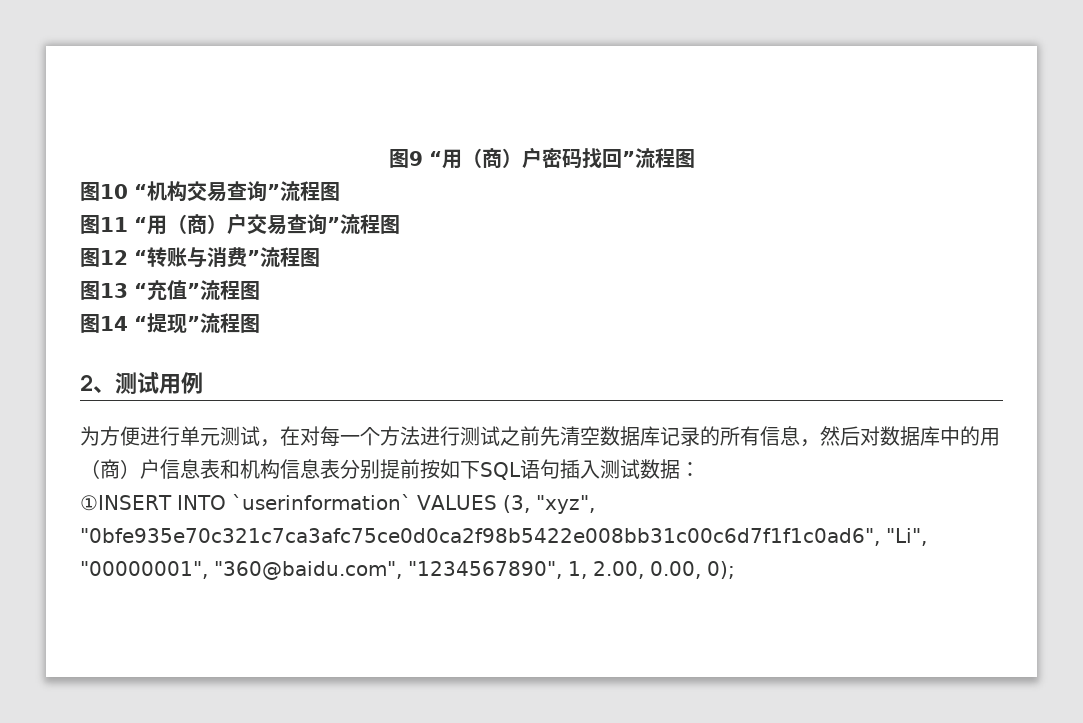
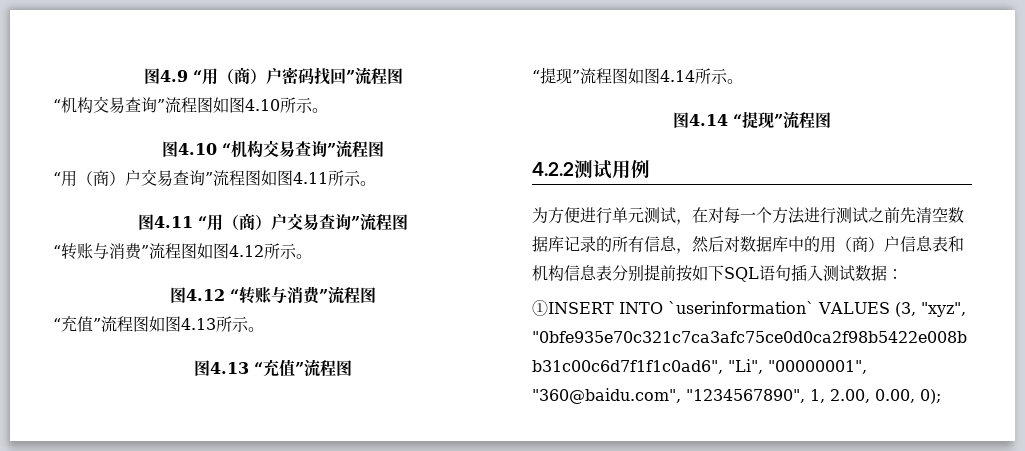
[388,149,423,168] 图9 -> [143,68,188,84] 图4.9
[80,182,128,201] 图10 -> [53,96,328,114] [162,141,217,157] “机构交易查询”流程图如图4.10所示。 // 图4.10
[80,215,128,234] 图11 -> [53,169,376,187] [138,214,193,230] “用（商）户交易查询”流程图如图4.11所示。 // 图4.11
[80,248,128,267] 图12 -> [53,243,312,260] [170,287,225,303] “转账与消费”流程图如图4.12所示。 // 图4.12
[80,281,128,300] 图13 -> [53,316,264,332] [194,360,249,376] “充值”流程图如图4.13所示。 // 图4.13
[80,314,128,333] 图14 -> [532,67,743,84] [673,112,728,128] “提现”流程图如图4.14所示。 // 图4.14
[80,375,115,393] 2、 -> [532,162,574,176] 4.2.2

